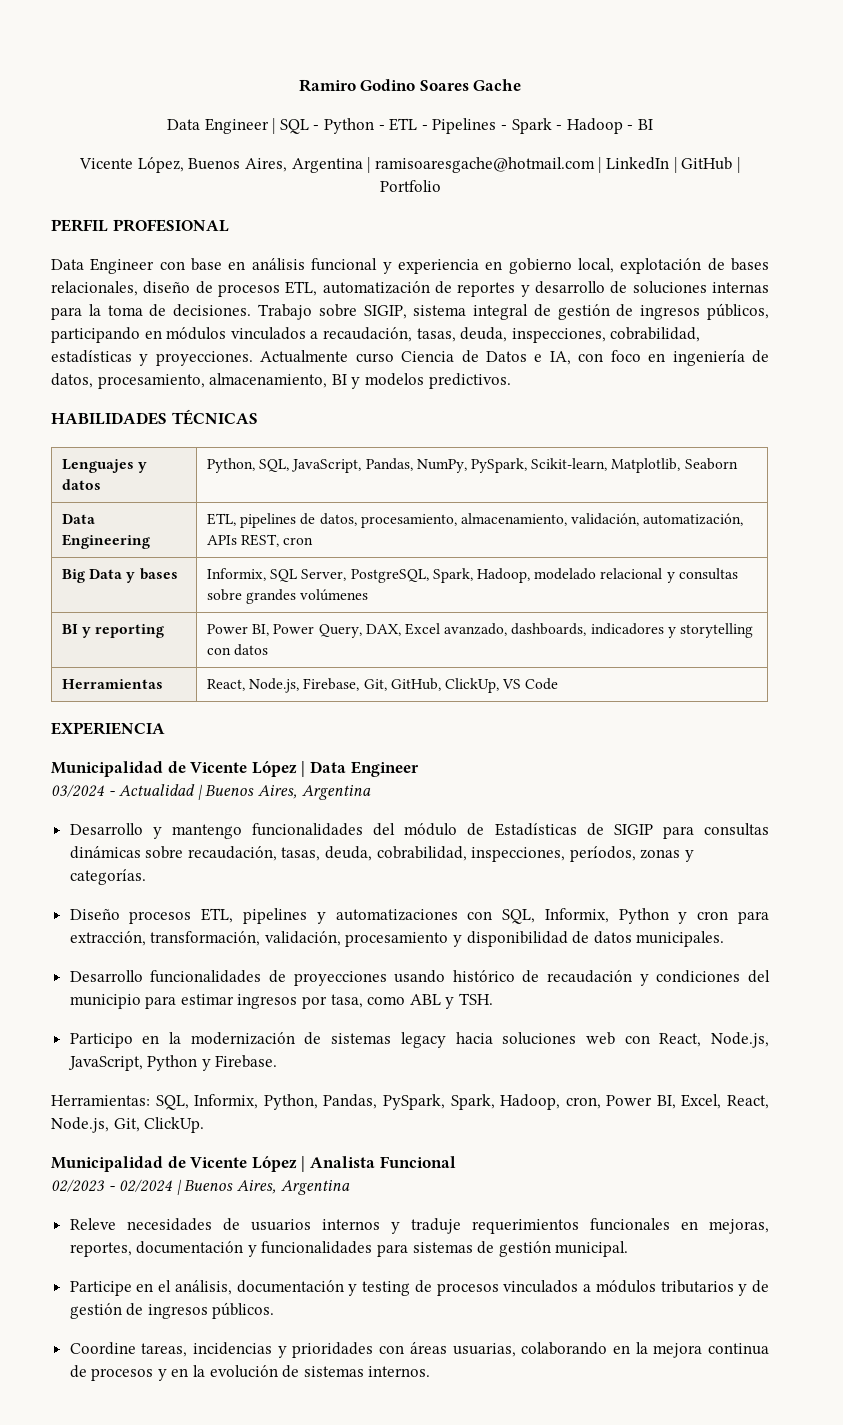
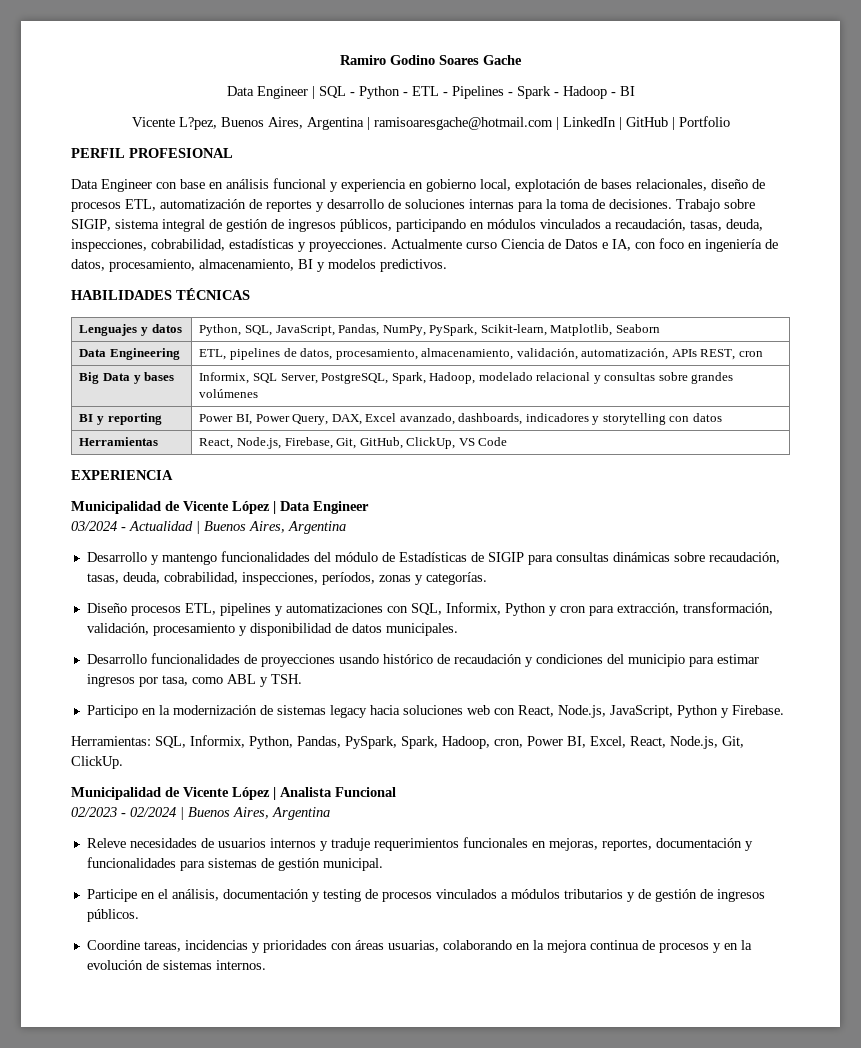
[137,157,184,173] López, -> [178,117,217,130] L?pez,

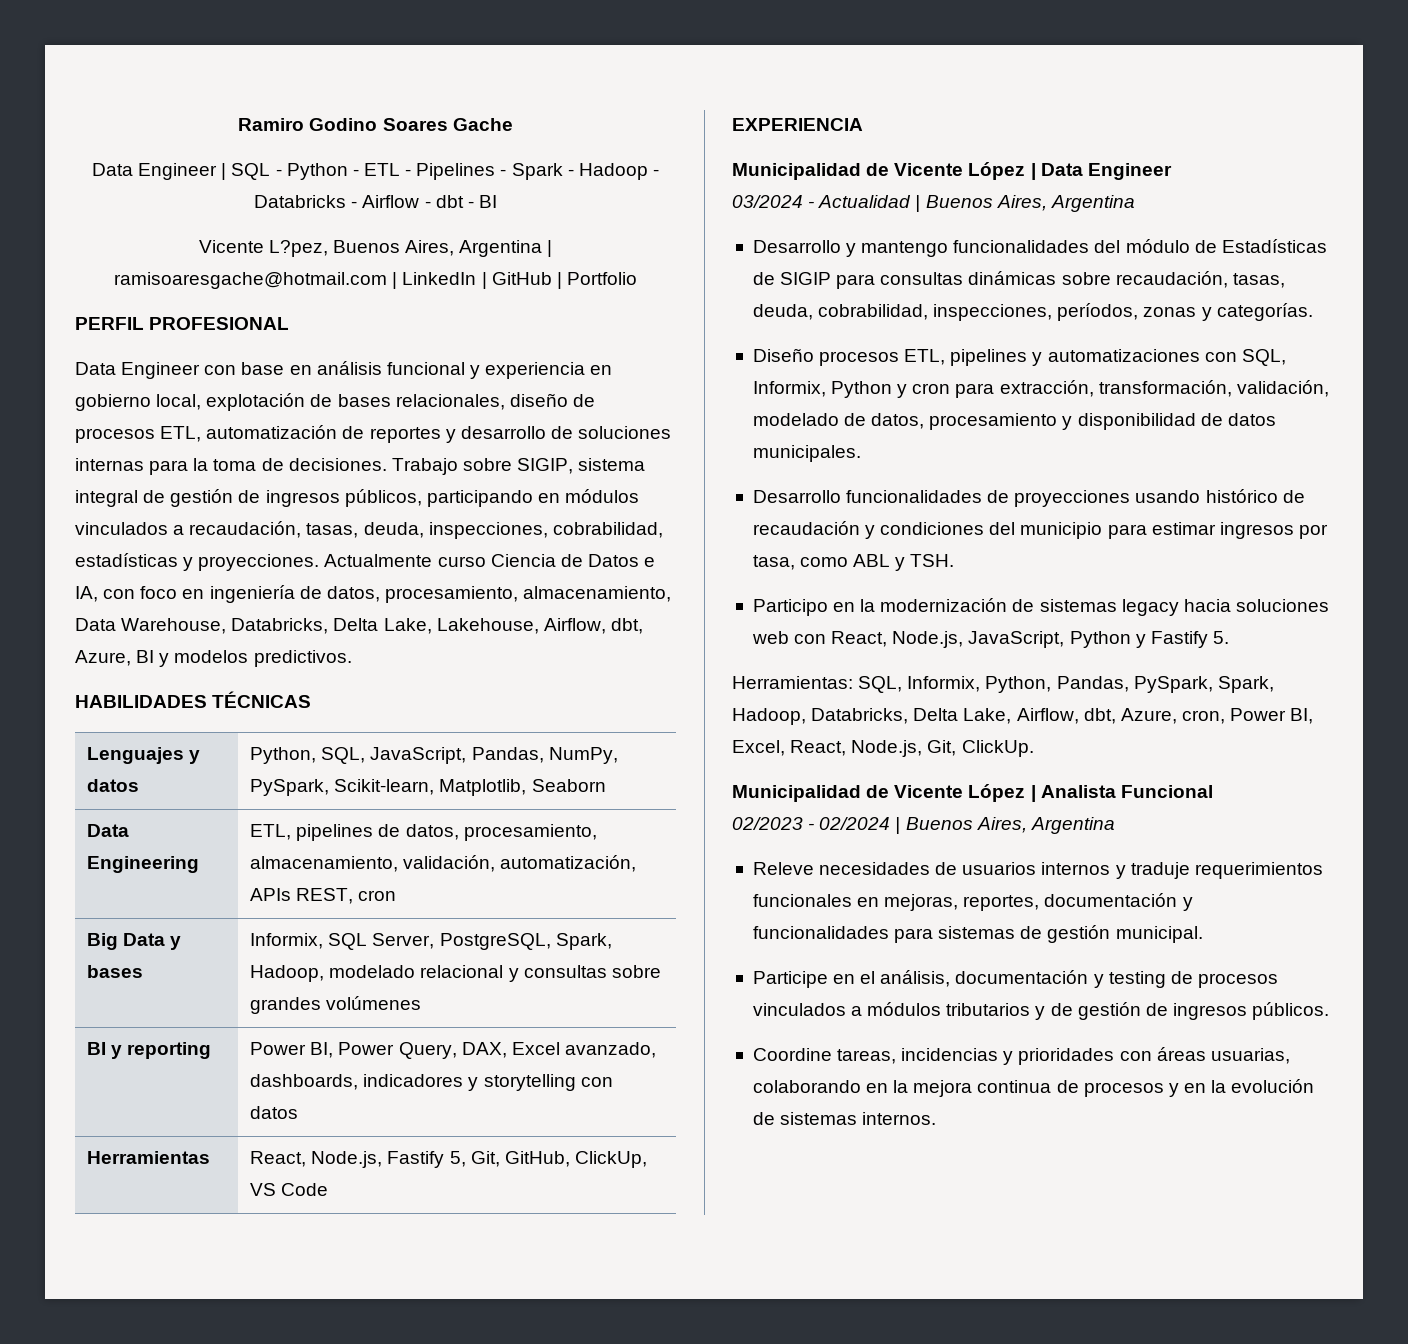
(616, 94) none -> [254,195,474,208] Databricks - Airflow - dbt -
(294, 265) none -> [75,618,643,634] [75,650,131,666] Data Warehouse, Databricks, Delta Lake, Lakehouse, Airflow, dbt, Azure,
[284,437,333,449] Firebase, -> [387,1151,466,1168] Fastify 5,
(149, 629) none -> [752,413,925,429] modelado de datos,
[731,705,784,715] Firebase. -> [1150,631,1229,648] Fastify 5.
(490, 742) none -> [811,708,1177,724] Databricks, Delta Lake, Airflow, dbt, Azure,

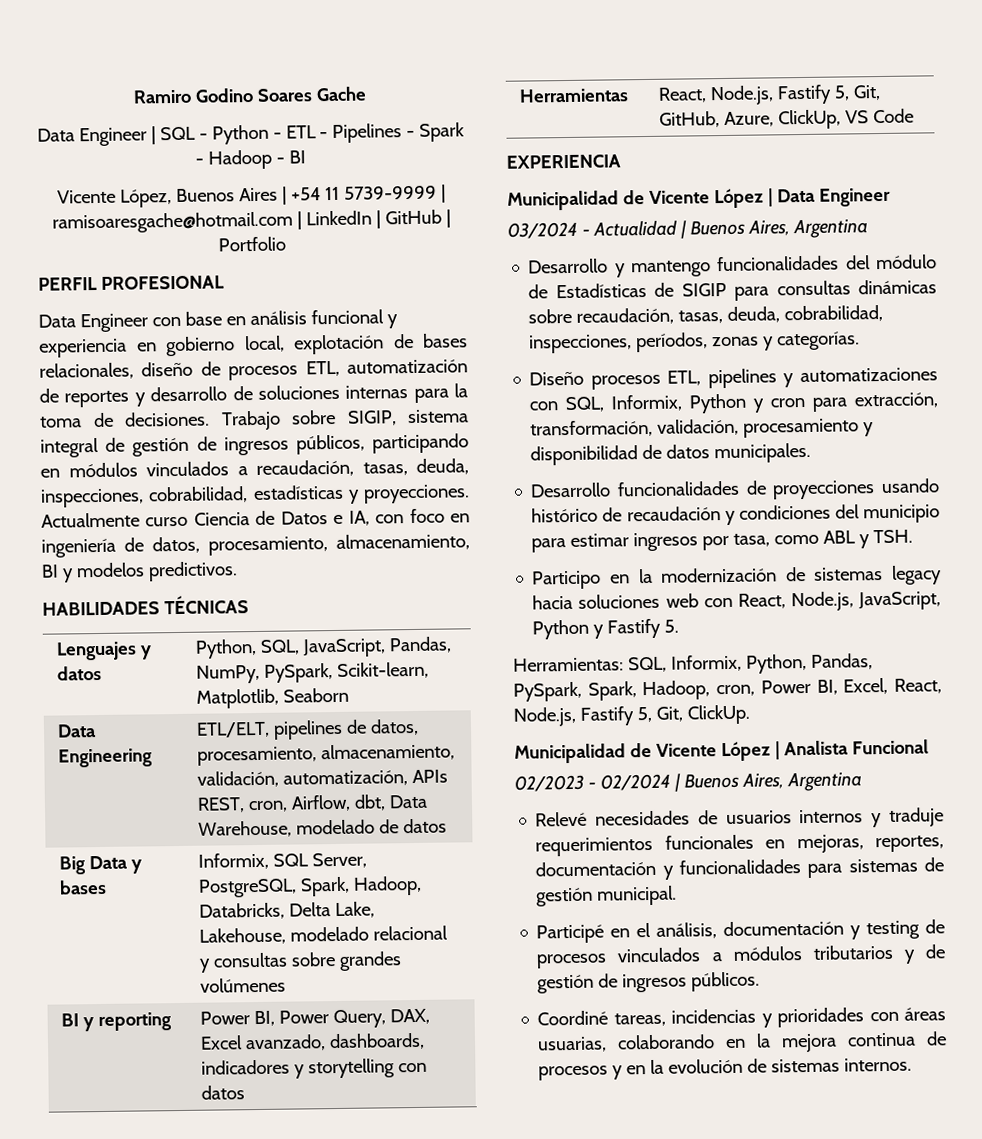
[254,195,497,208] [198,240,543,257] Databricks - Airflow - dbt - BI // Vicente L?pez, Buenos Aires, Argentina -> [288,150,306,164] [57,185,437,208] BI // Vicente López, Buenos Aires | +54 11 5739-9999
[75,618,643,634] [75,650,131,666] Data Warehouse, Databricks, Delta Lake, Lakehouse, Airflow, dbt, Azure, -> (470, 542) none
[250,824,292,840] ETL, -> [196,721,271,738] ETL/ELT,
[358,890,397,901] cron -> [248,794,429,813] [198,818,448,838] cron, Airflow, dbt, Data Warehouse, modelado de datos
(325, 973) none -> [199,901,376,920] [199,927,287,945] Databricks, Delta Lake, Lakehouse,
(570, 1159) none -> [724,111,775,127] Azure,
[752,413,925,429] modelado de datos, -> (740, 427) none
[811,708,1177,724] Databricks, Delta Lake, Airflow, dbt, Azure, -> (711, 690) none
(923, 748) none -> [579,706,652,726] Fastify 5,
[752,862,814,875] Releve -> [535,811,588,827] Relevé
[752,971,828,988] Participe -> [536,924,605,944] Participé
[752,1048,832,1061] Coordine -> [537,1010,609,1026] Coordiné

